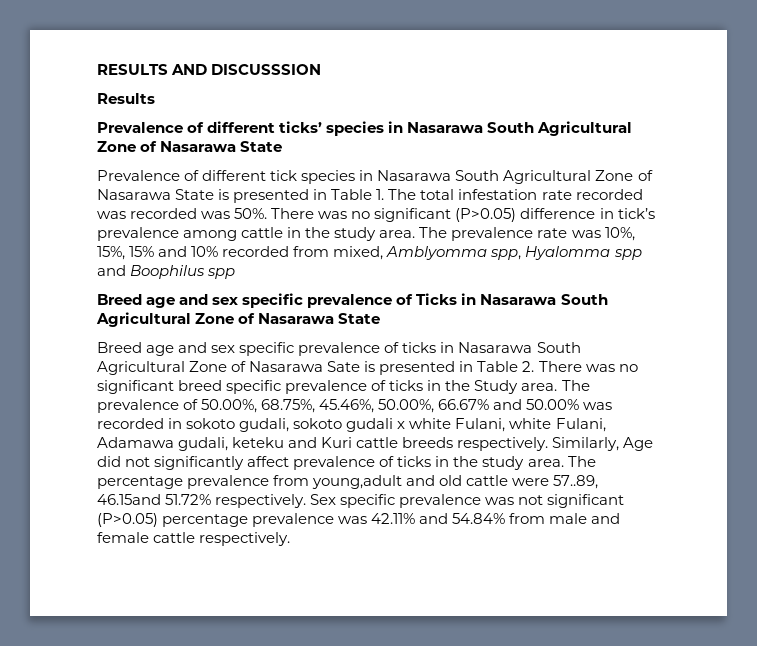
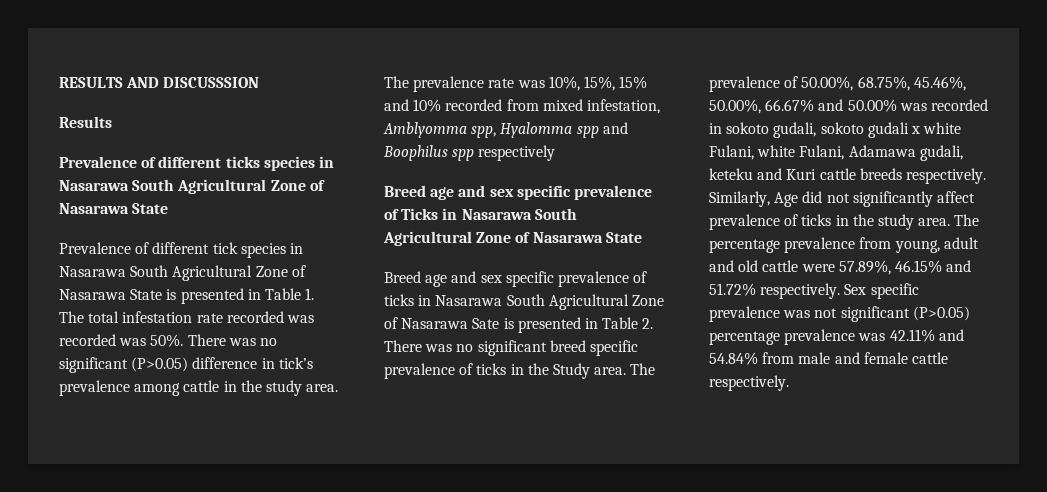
[279,121,323,133] ticks’ -> [225,156,260,168] ticks
[333,246,384,260] mixed, -> [542,99,660,114] mixed infestation,
(236, 273) none -> [478,145,556,161] respectively
[312,475,403,489] young,adult -> [894,237,979,253] young, adult
[553,475,599,489] [97,494,161,505] 57..89, 46.15and -> [838,260,972,275] 57.89%, 46.15% and

